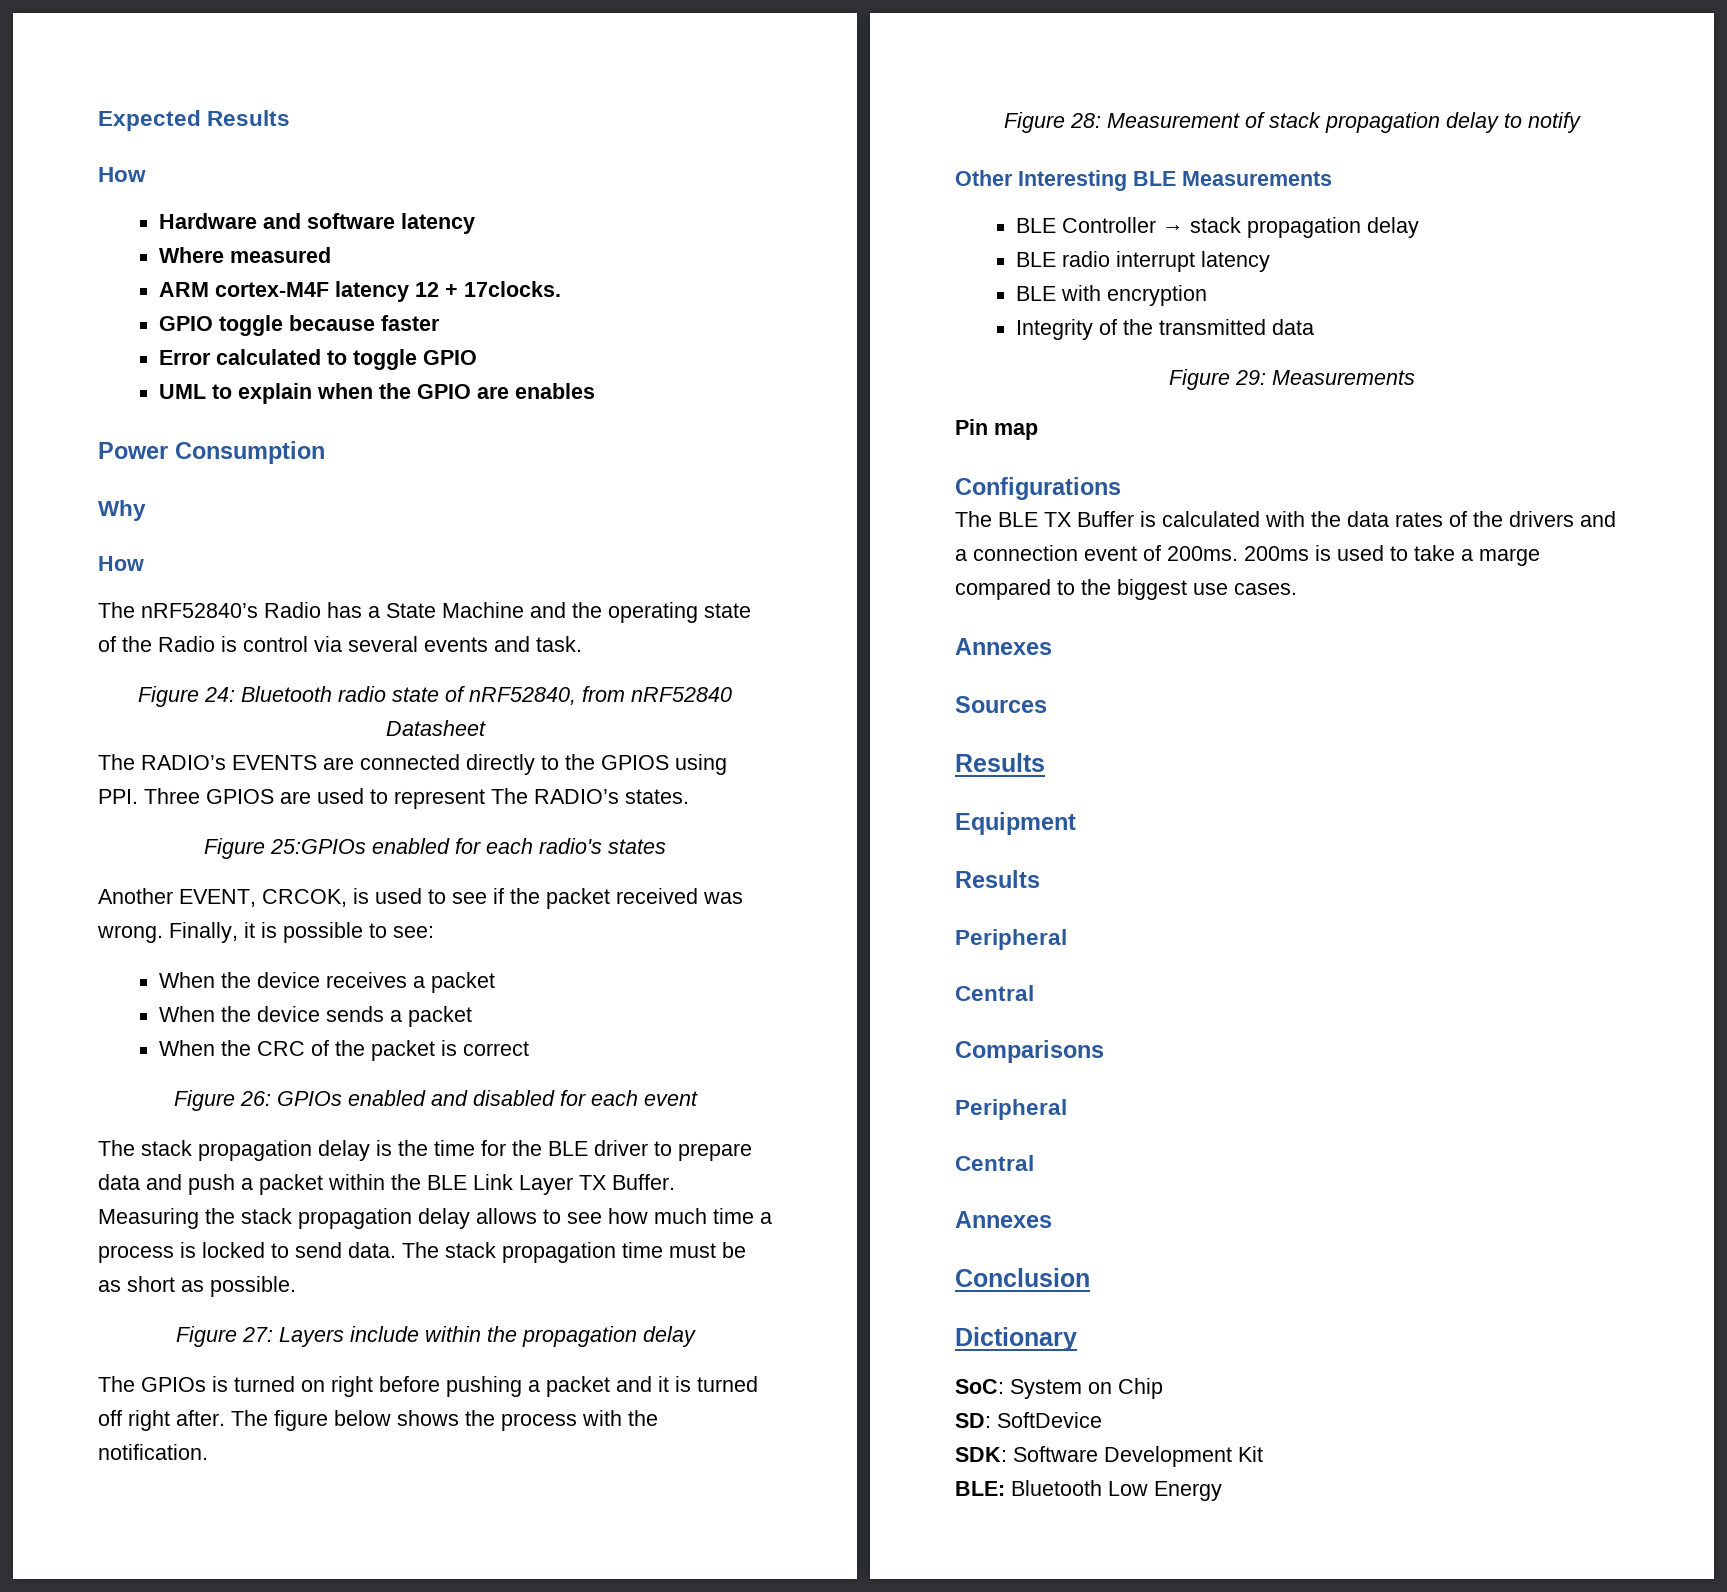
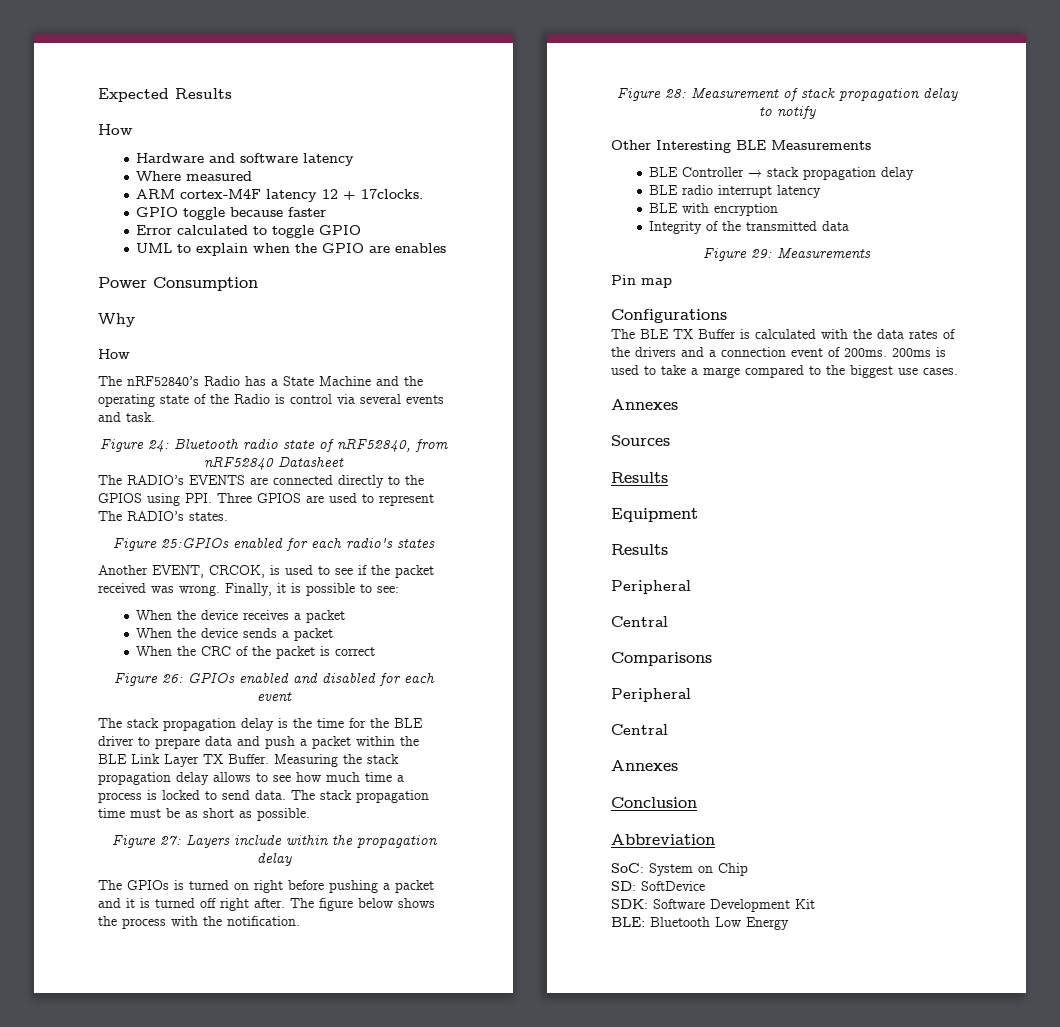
[955,1327,1077,1351] Dictionary -> [611,834,715,845] Abbreviation

